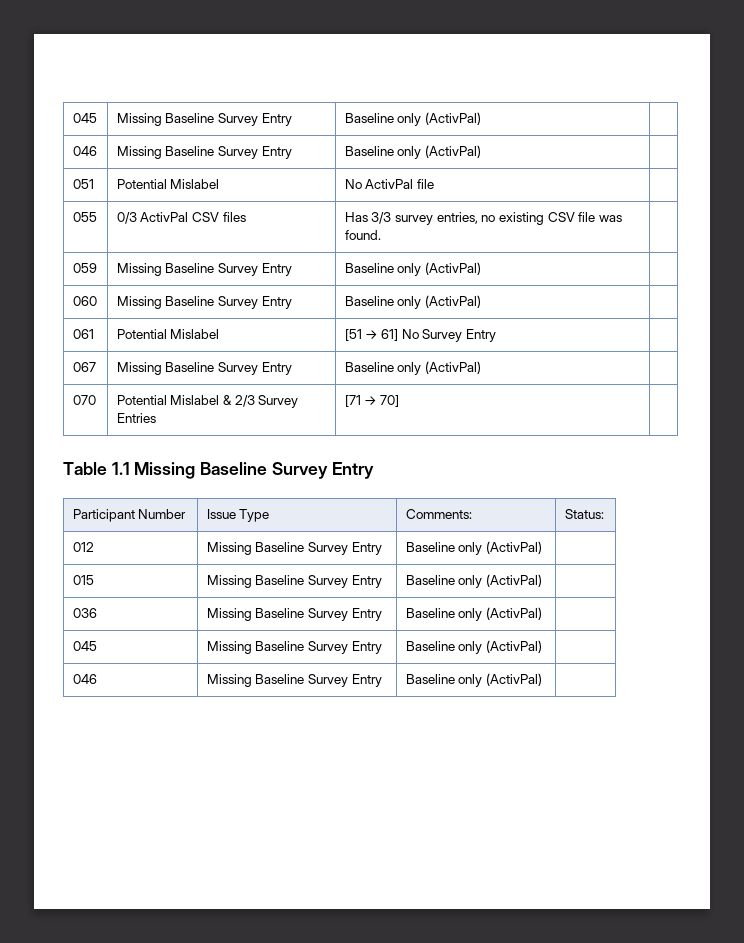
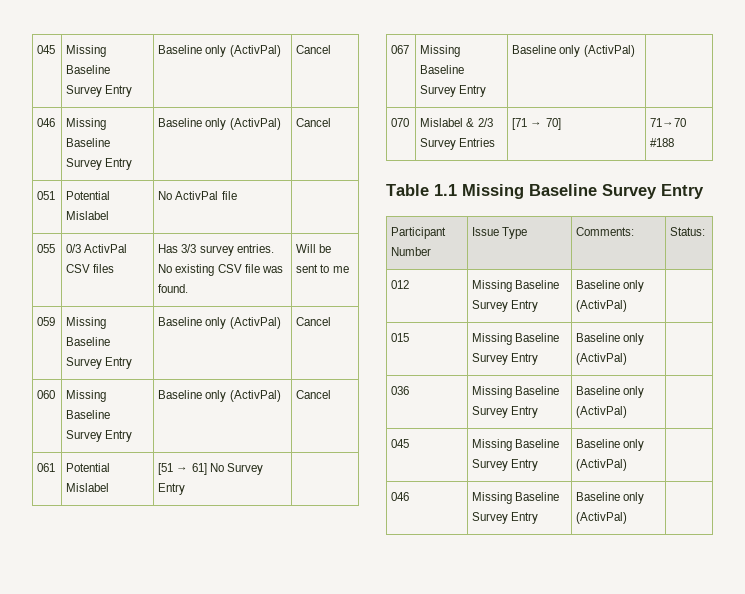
[72,113,97,123] [116,113,292,126] [344,112,482,126] [72,146,97,156] [116,146,292,159] [344,145,482,159] 045 | Missing Baseline Survey Entry | Baseline only (ActivPal) | // 046 | Missing Baseline Survey Entry | Baseline only (ActivPal) | -> [37,45,56,54] [66,45,107,57] [66,65,111,74] [66,85,133,97] [158,45,281,57] [296,45,332,54] [37,118,56,127] [66,118,107,130] [66,138,111,147] [66,158,133,170] [158,118,281,130] [296,118,332,127] 045 | Missing Baseline Survey Entry | Baseline only (ActivPal) | Cancel // 046 | Missing Baseline Survey Entry | Baseline only (ActivPal) | Cancel
[436,212,496,224] entries, no -> [236,244,274,253] [158,264,173,273] entries. No
(381, 235) none -> [296,244,332,253] [296,264,349,273] Will be sent to me
(482, 268) none -> [296,317,332,326] Cancel
(482, 301) none -> [296,390,332,399] Cancel
[116,395,167,405] Potential -> (410, 122) none
(400, 401) none -> [650,118,687,127] [650,138,675,147] 71→70 #188

